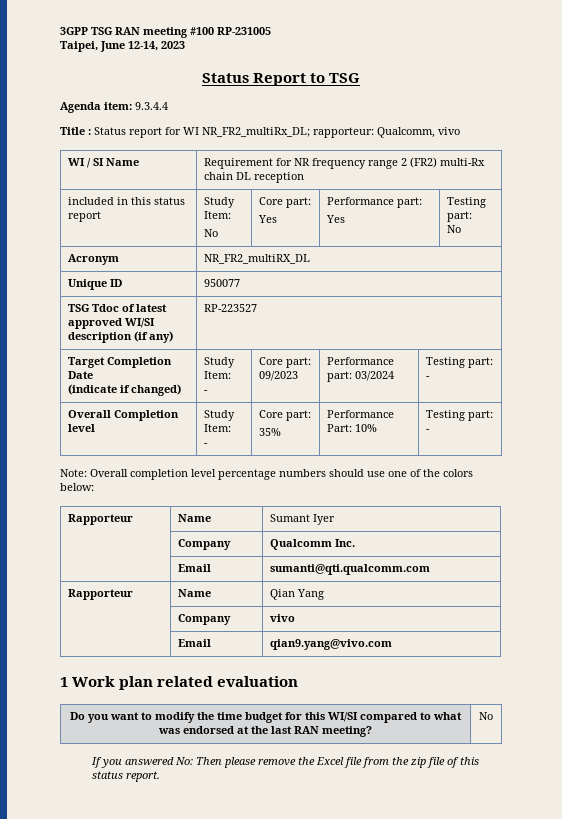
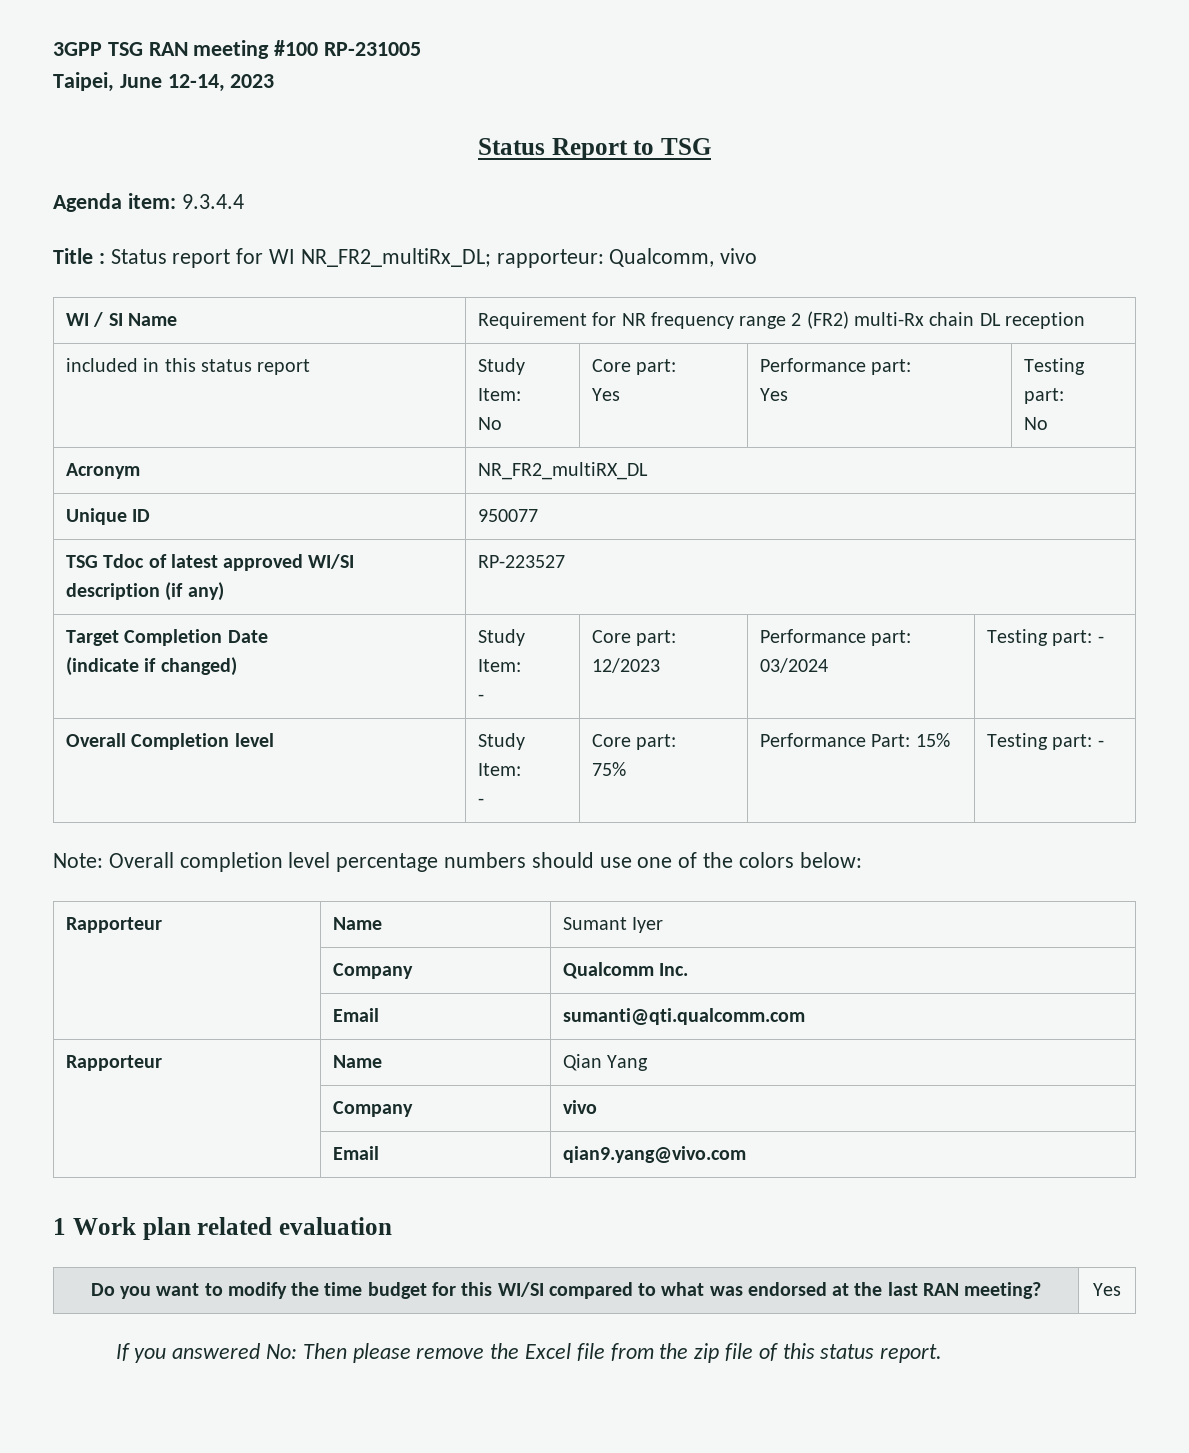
[258,371,298,381] 09/2023 -> [592,658,661,673] 12/2023
[258,428,281,436] 35% -> [592,762,627,776] 75%
[354,424,377,432] 10% -> [915,733,950,747] 15%
[479,712,493,720] No -> [1093,1283,1121,1296] Yes

